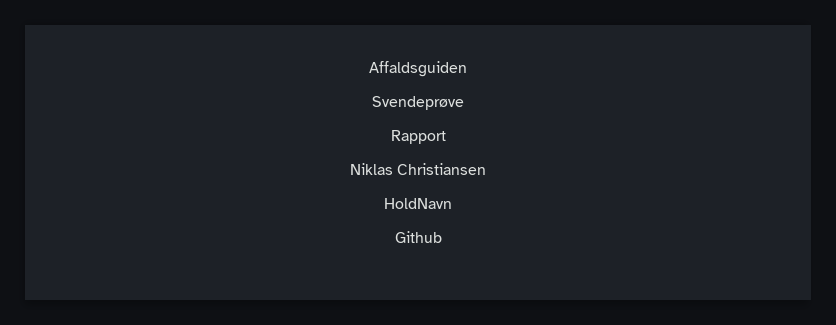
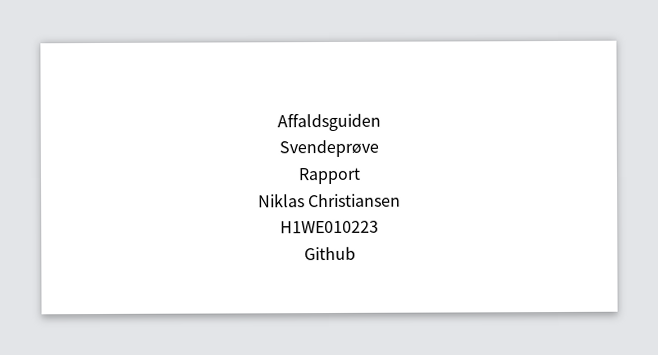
[384,198,452,209] HoldNavn -> [280,220,379,234] H1WE010223

